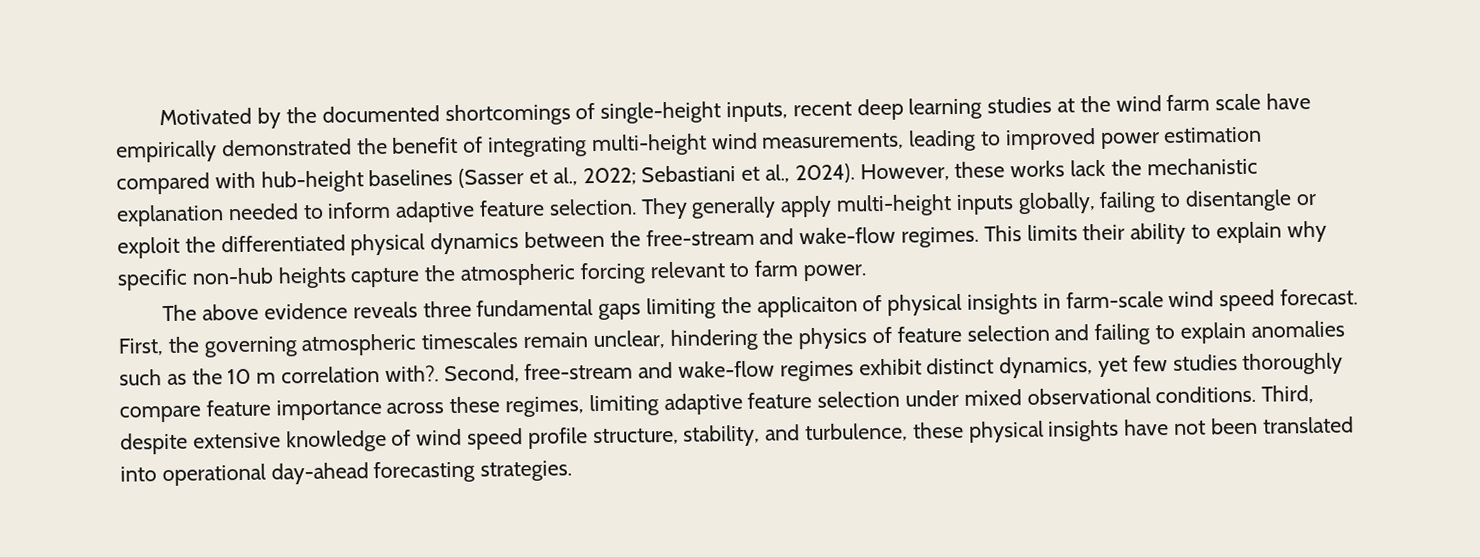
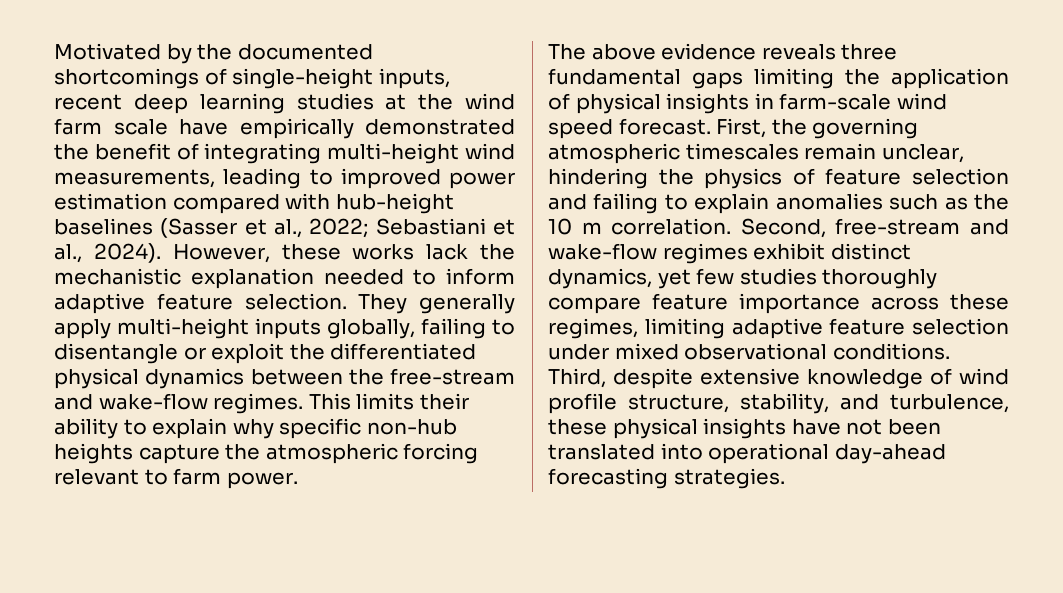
[756,295,858,318] applicaiton -> [891,68,1009,89] application
[281,365,439,384] correlation with?. -> [611,218,732,235] correlation.
[467,428,524,450] speed -> (1009, 376) none

